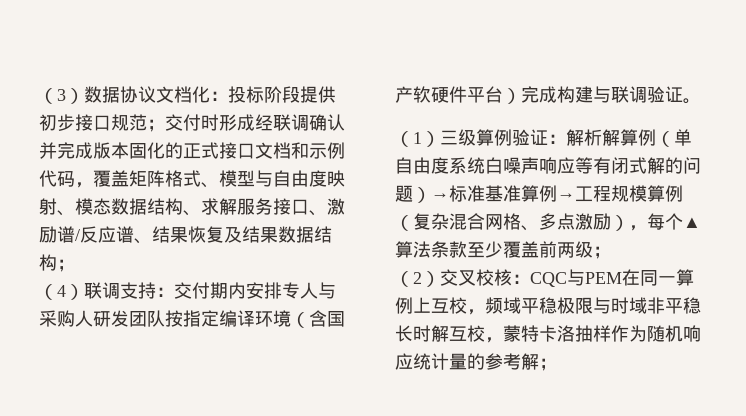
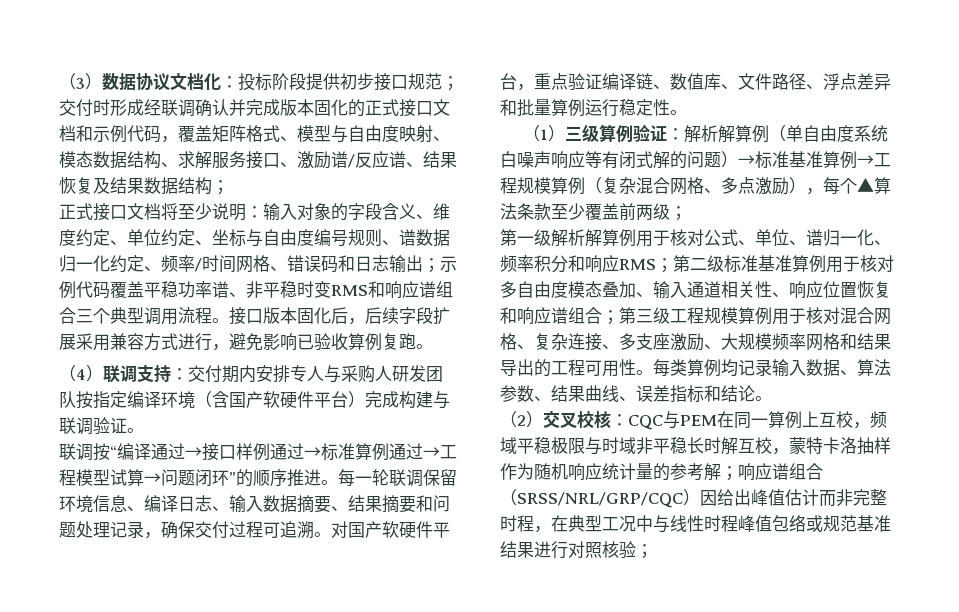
(75, 265) none -> [59,203,450,221] [59,229,450,247] [59,255,457,273] [59,281,453,299] [59,307,450,325] [59,333,433,351] // 正式接口文档将至少说明：输入对象的字段含义、维度约定、单位约定、坐标与自由度编号规则、谱数据归一化约定、频率/时间网格、错误码和日志输出；示例代码覆盖平稳功率谱、非平稳时变RMS和响应谱组合三个典型调用流程。接口版本固化后，后续字段扩展采用兼容方式进行，避免影响已验收算例复跑。
(701, 101) none -> [59,443,457,461] [59,469,457,487] [59,495,450,513] [59,521,450,539] [500,73,891,91] [500,99,687,117] // 联调按“编译通过→接口样例通过→标准算例通过→工程模型试算→问题闭环”的顺序推进。每一轮联调保留环境信息、编译日志、输入数据摘要、结果摘要和问题处理记录，确保交付过程可追溯。对国产软硬件平台，重点验证编译链、数值库、文件路径、浮点差异和批量算例运行稳定性。
(611, 252) none -> [500,229,891,247] [500,255,894,273] [500,281,891,299] [500,307,891,325] [500,333,891,351] [500,359,891,377] [500,385,772,403] // 第一级解析解算例用于核对公式、单位、谱归一化、频率积分和响应RMS；第二级标准基准算例用于核对多自由度模态叠加、输入通道相关性、响应位置恢复和响应谱组合；第三级工程规模算例用于核对混合网格、复杂连接、多支座激励、大规模频率网格和结果导出的工程可用性。每类算例均记录输入数据、算法参数、结果曲线、误差指标和结论。
(557, 364) none -> [738,463,823,481] [500,489,887,508] [500,515,891,533] [500,541,653,559] 响应谱组合（SRSS/NRL/GRP/CQC）因给出峰值估计而非完整时程，在典型工况中与线性时程峰值包络或规范基准结果进行对照核验；

